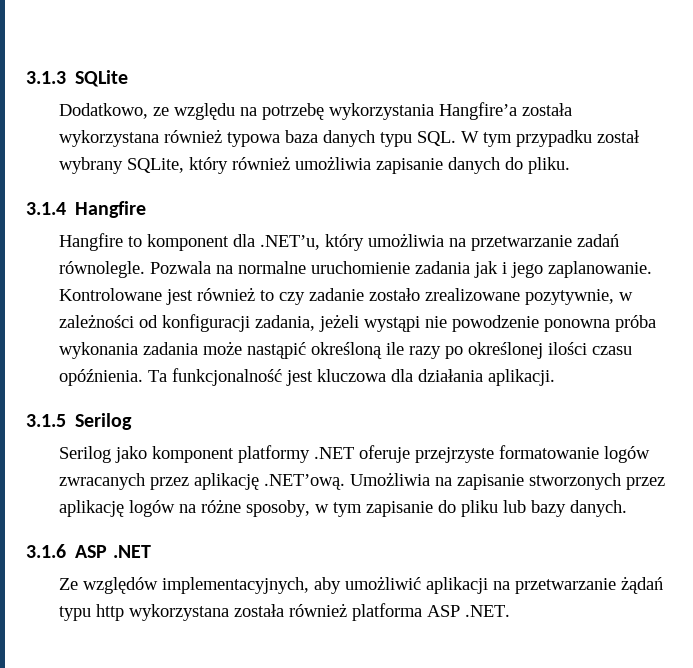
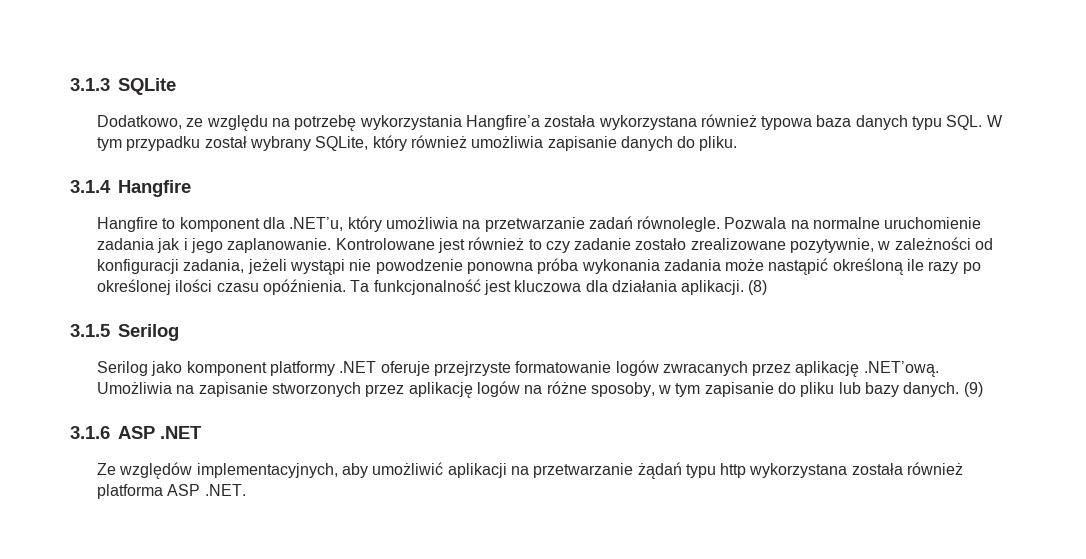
(555, 377) none -> [748,280,768,295] (8)
(627, 508) none -> [963,382,983,397] (9)

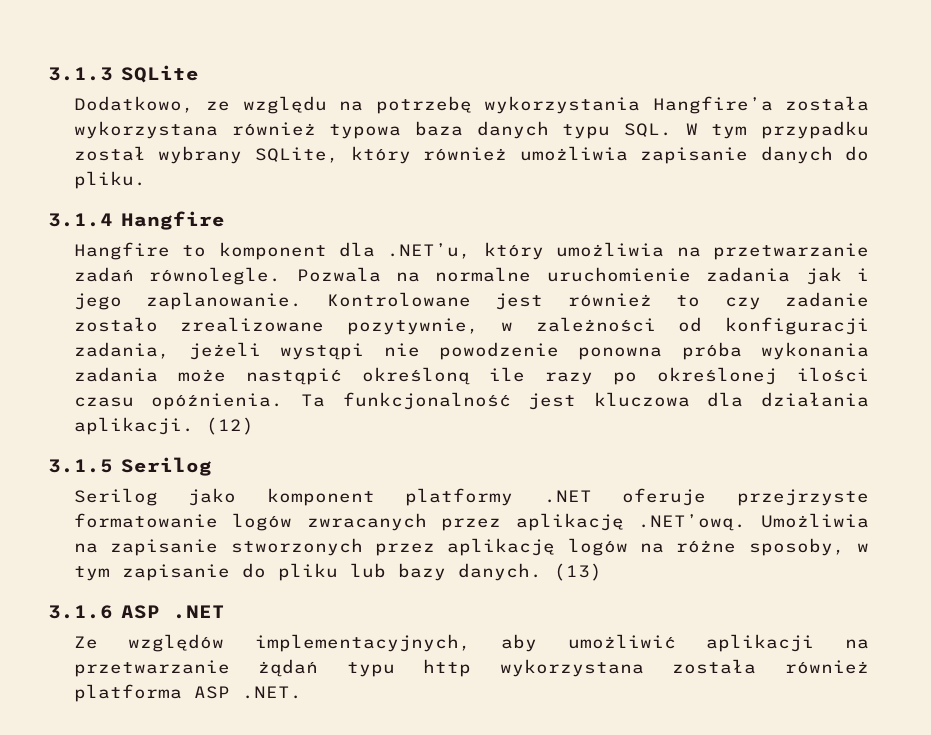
[748,280,768,295] (8) -> [205,417,254,435] (12)
[963,382,983,397] (9) -> [553,563,602,581] (13)

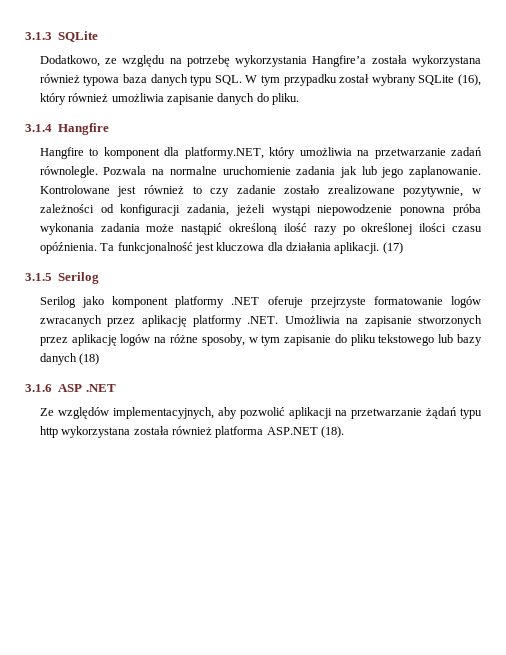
[254,147,339,163] SQLite, -> [418,74,482,86] SQLite (16),
[387,243,472,259] .NET’u, -> [184,147,264,159] platformy.NET,
[857,268,870,281] i -> [361,166,377,175] lub
[383,342,560,360] nie powodzenie -> [317,204,393,216] niepowodzenie
[489,367,526,382] ile -> [283,223,307,232] ilość
[205,417,254,435] (12) -> [382,242,403,254] (17)
[638,514,747,531] .NET’ową. -> [192,315,279,327] platformy .NET.
(338, 572) none -> [378,334,435,346] tekstowego
[457,563,602,581] danych. (13) -> [39,353,100,365] danych (18)
[567,634,676,649] umożliwić -> [239,407,285,419] pozwolić
[193,686,302,699] ASP .NET. -> [266,426,345,438] ASP.NET (18).

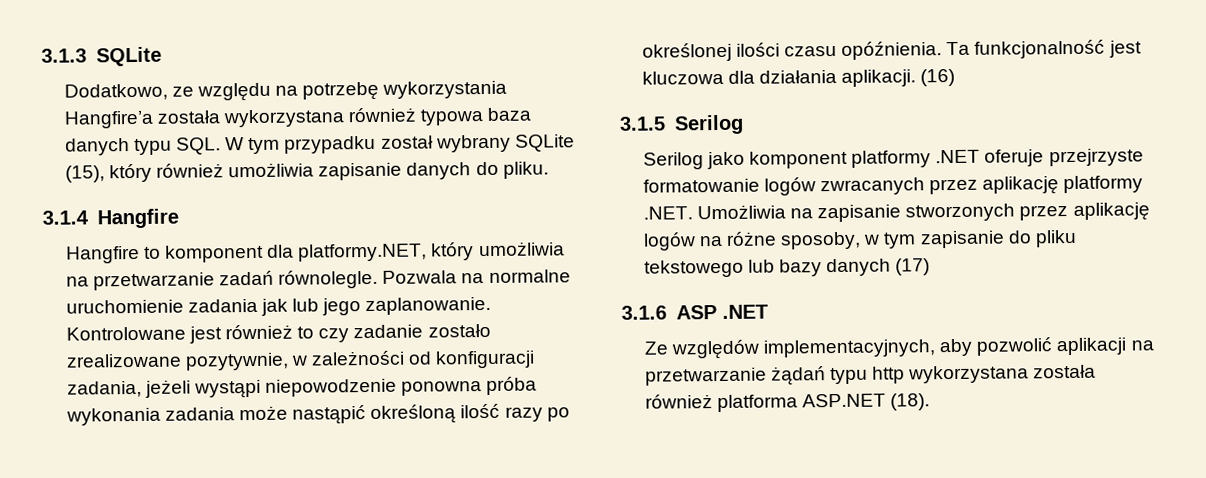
[458,74,482,86] (16), -> [64,165,105,183] (15),
[382,242,403,254] (17) -> [920,68,956,87] (16)
[79,353,100,365] (18) -> [895,258,931,276] (17)

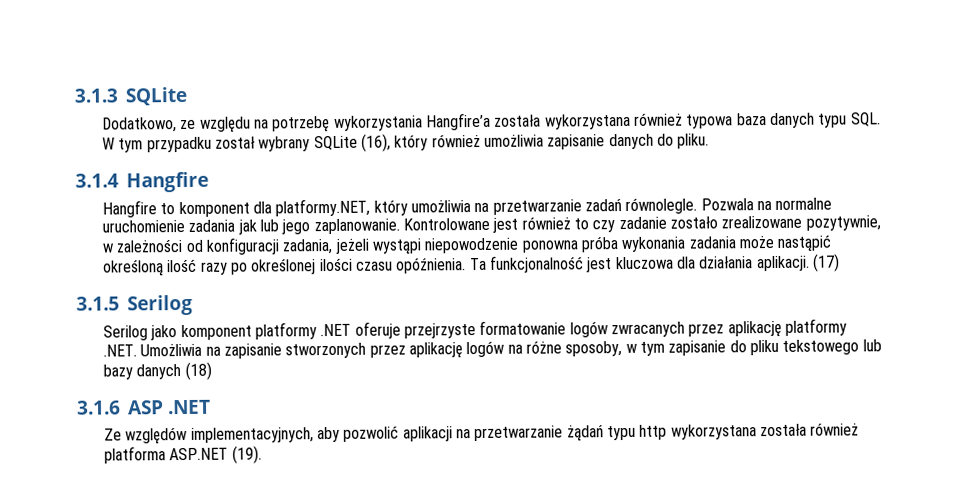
[64,165,105,183] (15), -> [361,133,392,152] (16),
[920,68,956,87] (16) -> [812,253,840,272] (17)
[895,258,931,276] (17) -> [184,361,212,381] (18)
[890,393,931,411] (18). -> [231,445,262,464] (19).

